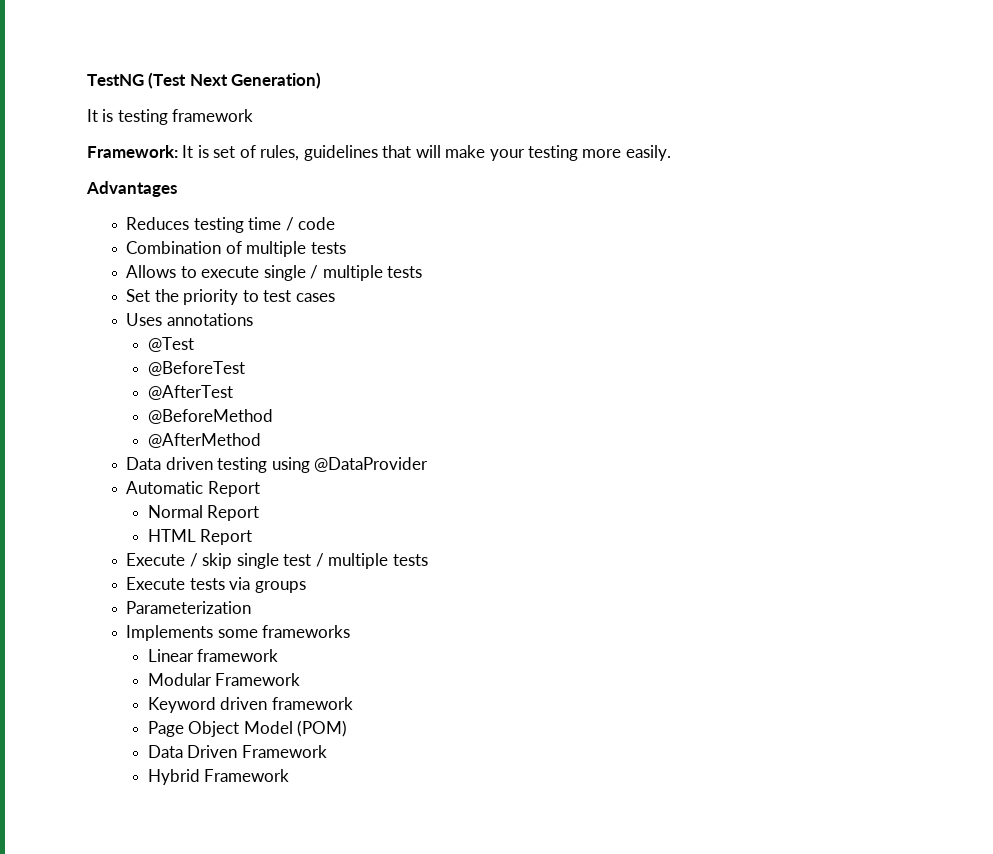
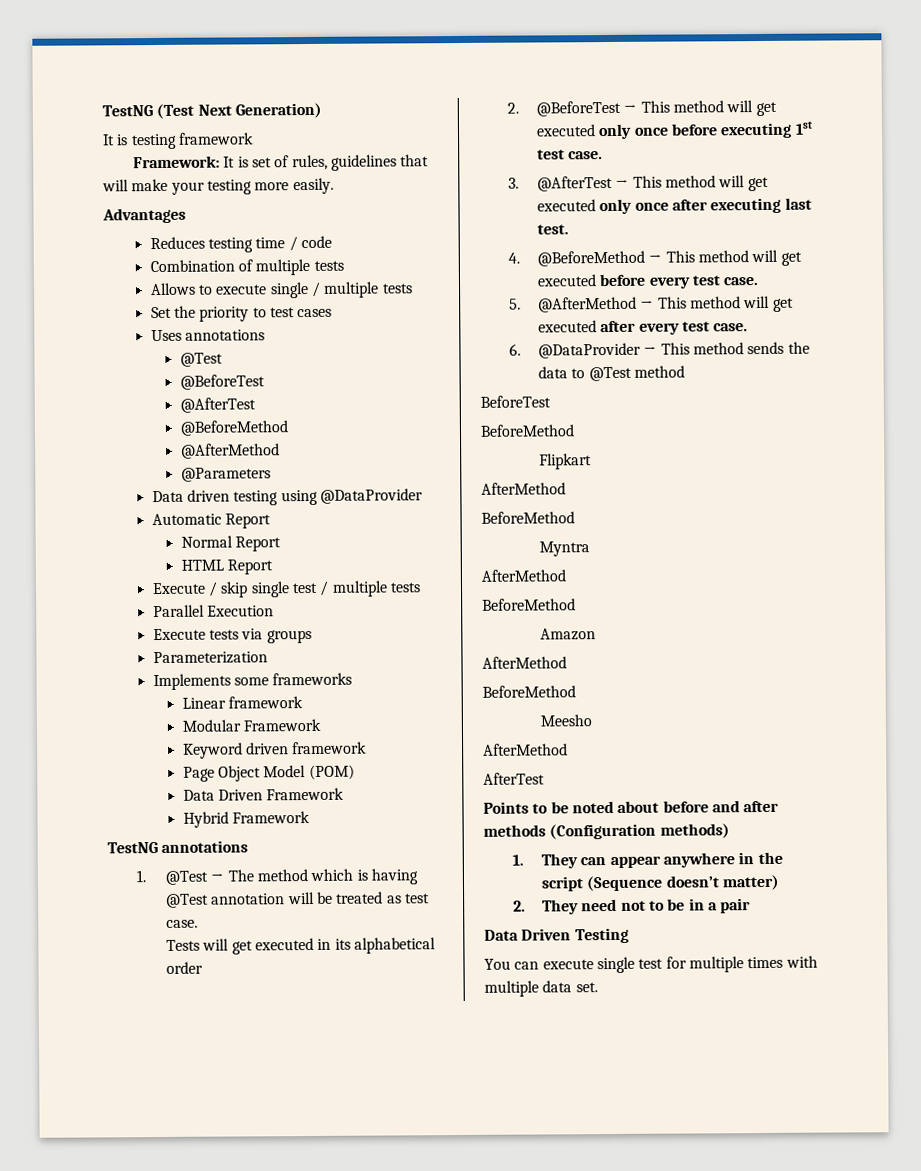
(261, 440) none -> [180,467,271,482] // @Parameters
(428, 560) none -> [152,604,274,618] // Parallel Execution
(290, 775) none -> [107,840,249,854] [136,868,419,885] [166,891,431,908] [166,919,199,928] [166,937,437,955] [166,961,204,974] [507,100,777,117] [536,121,813,140] [537,149,604,160] [508,175,769,192] [537,197,812,215] [537,224,570,235] [508,249,802,267] [537,273,760,289] [509,295,794,313] [538,320,749,335] [509,341,810,359] [538,365,686,382] [480,395,551,408] [480,424,575,437] [539,453,593,470] [481,482,566,495] [481,511,575,524] [539,541,591,557] [481,569,566,582] [482,598,576,611] [540,628,597,641] [482,656,567,669] [482,685,576,698] [540,714,593,727] [483,743,568,756] [483,772,545,785] [483,800,780,814] [483,823,730,840] [512,851,783,869] [541,874,781,892] [513,898,752,915] [484,927,629,944] [484,955,818,974] [484,980,598,997] // TestNG annotations // 1. @Test → The method which is having @Test annotation will be treated as test case. // Tests will get executed in its alphabetical order // 2. @BeforeTest → This method will get executed only once before executing 1st test case. // 3. @AfterTest → This method will get executed only once after executing last test. // 4. @BeforeMethod → This method will get executed before every test case. // 5. @AfterMethod → This method will get executed after every test case. // 6. @DataProvider → This method sends the data to @Test method // BeforeTest // BeforeMethod // Flipkart // AfterMethod // BeforeMethod // Myntra // AfterMethod // BeforeMethod // Amazon // AfterMethod // BeforeMethod // Meesho // AfterMethod // AfterTest // Points to be noted about before and after methods (Configuration methods) // 1. They can appear anywhere in the script (Sequence doesn’t matter) // 2. They need not to be in a pair // Data Driven Testing // You can execute single test for multiple times with multiple data set.

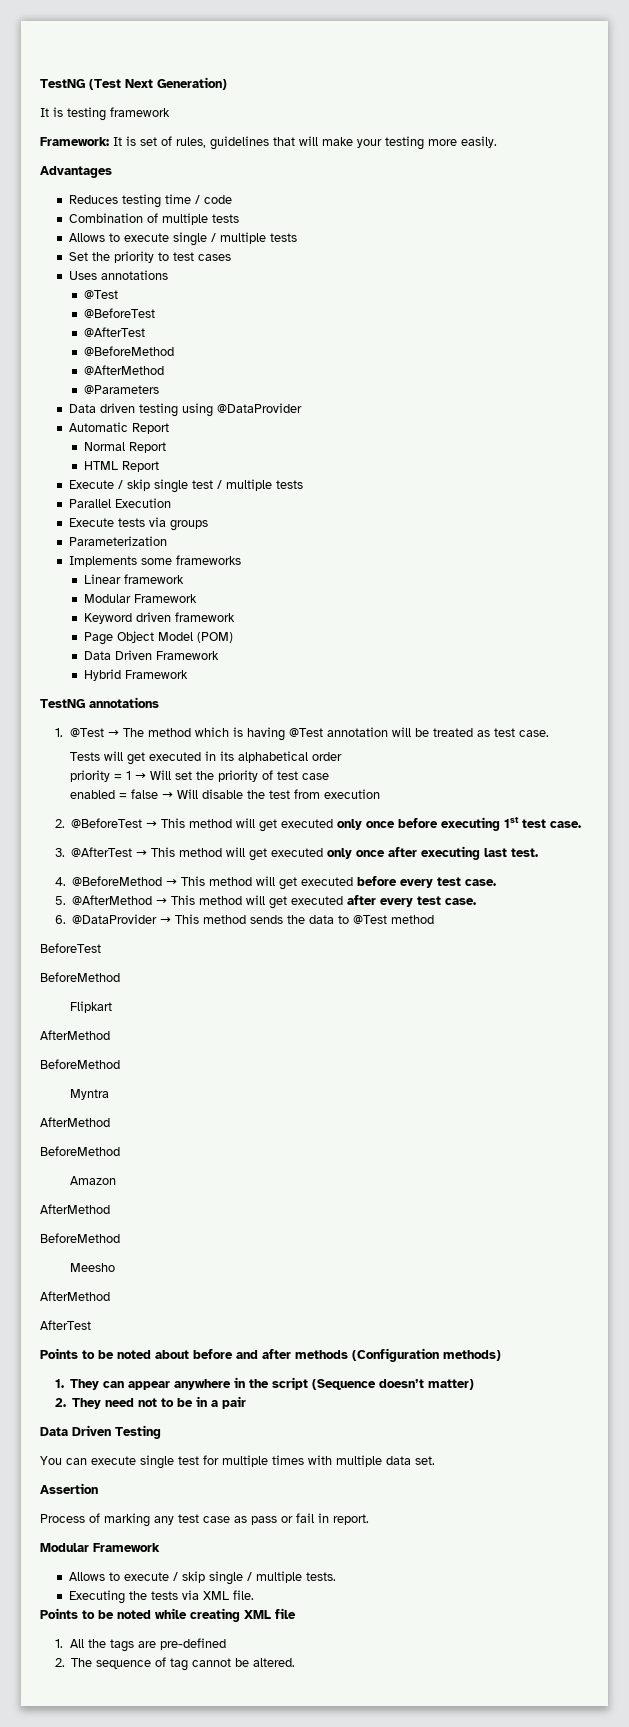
(204, 967) none -> [69,770,329,782] [69,789,380,799] // priority = 1 → Will set the priority of test case // enabled = false → Will disable the test from execution
(598, 987) none -> [40,1483,98,1494] [40,1513,369,1527] [40,1543,160,1552] [69,1571,337,1585] [69,1590,255,1604] [40,1608,296,1622] [54,1638,226,1652] [54,1657,296,1671] // Assertion // Process of marking any test case as pass or fail in report. // Modular Framework // Allows to execute / skip single / multiple tests. // Executing the tests via XML file. // Points to be noted while creating XML file // 1. All the tags are pre-defined // 2. The sequence of tag cannot be altered.

